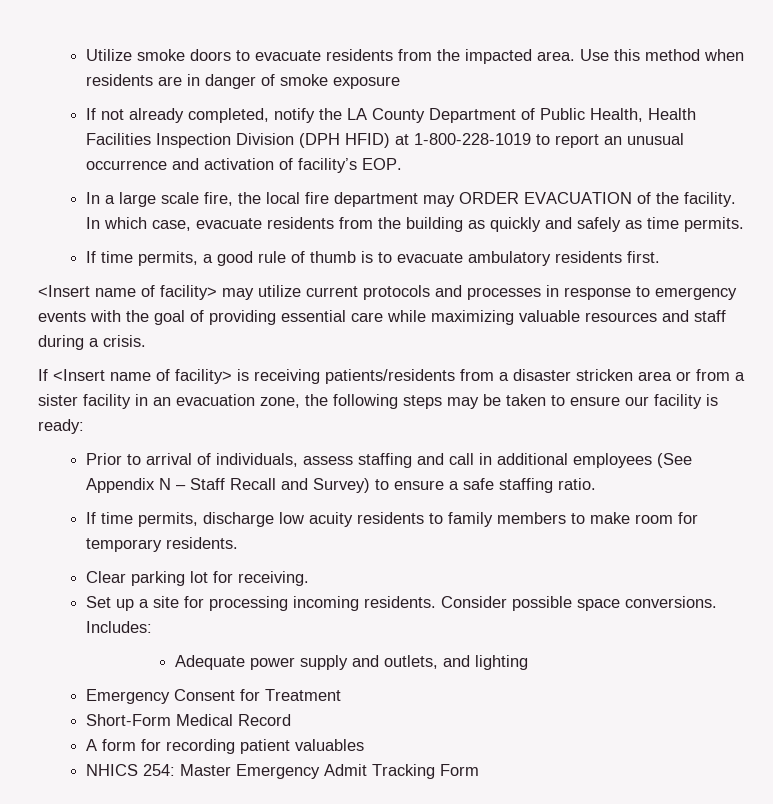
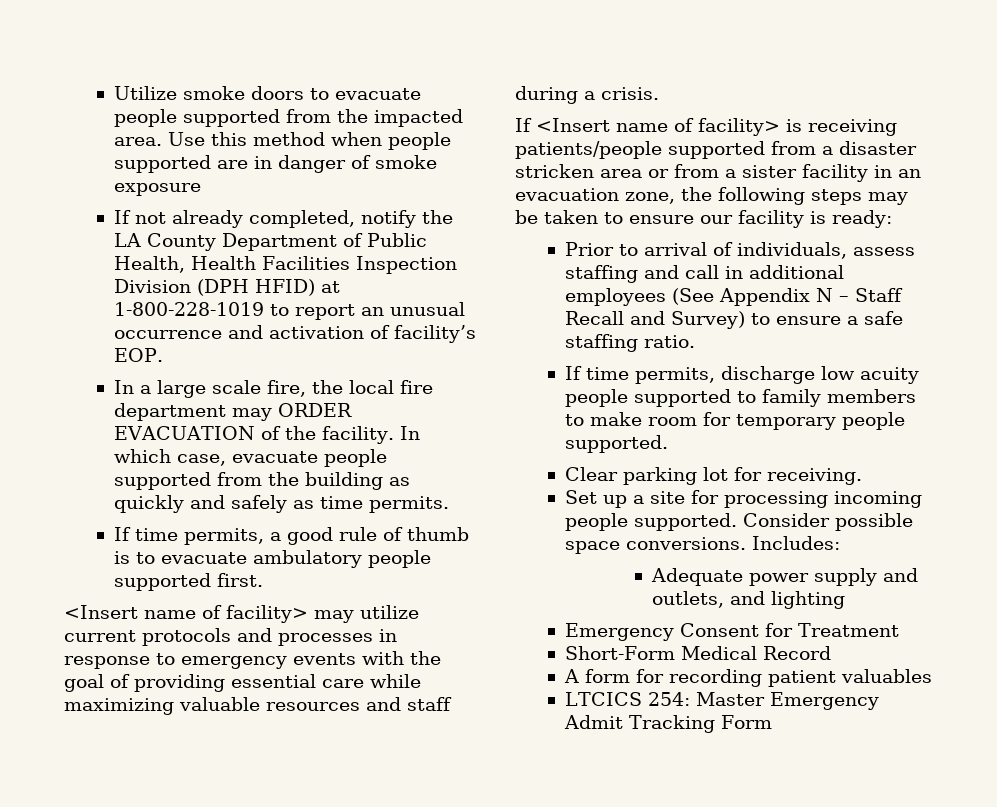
[325,49,393,61] residents -> [113,109,280,127] people supported
[85,74,153,86] residents -> [387,132,451,150] [113,155,211,173] people supported
[266,217,334,229] residents -> [323,449,387,467] [113,472,211,490] people supported
[554,251,622,263] residents -> [367,550,431,568] [113,573,211,591] people supported
[325,369,455,384] patients/residents -> [515,141,765,159] patients/people supported
[356,512,424,524] residents -> [564,389,731,407] people supported
[165,537,238,549] residents. -> [841,412,905,430] [564,435,668,453] people supported.
[363,596,436,608] residents. -> [564,513,737,531] people supported.
[85,764,138,776] NHICS -> [564,692,642,706] LTCICS

